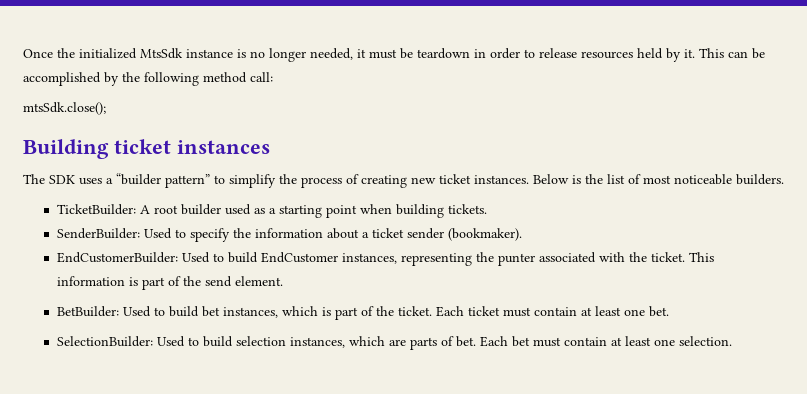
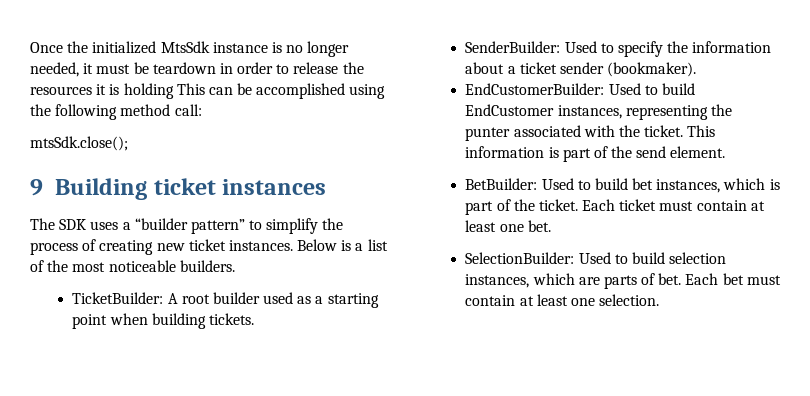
[581,48,695,62] resources held by it. -> [342,62,364,74] [30,83,174,99] the resources it is holding
[104,72,119,86] by -> [349,84,386,99] using
(106, 108) none -> [30,179,43,196] 9
[585,174,603,184] the -> [355,243,364,251] a
(641, 179) none -> [47,260,69,272] the

